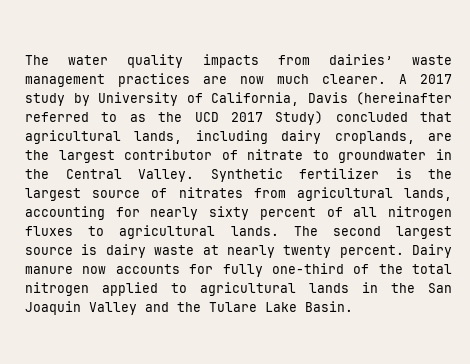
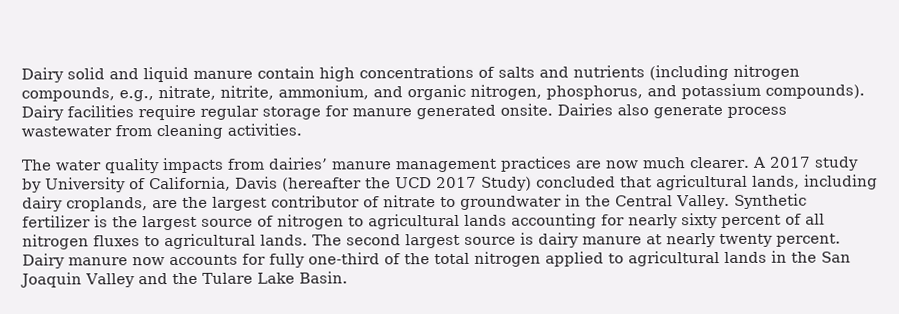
(25, 60) none -> [21,64,800,83] [21,83,865,102] [21,103,787,121] [21,123,302,140] Dairy solid and liquid manure contain high concentrations of salts and nutrients (including nitrogen compounds, e.g., nitrate, nitrite, ammonium, and organic nitrogen, phosphorus, and potassium compounds). Dairy facilities require regular storage for manure generated onsite. Dairies also generate process wastewater from cleaning activities. //
[412,55,452,65] waste -> [332,161,392,170] manure
[356,92,452,105] [25,112,146,122] (hereinafter referred to as -> [282,177,362,192] (hereafter
[178,187,452,201] nitrates from agricultural lands, -> [277,213,507,230] nitrogen to agricultural lands
[154,245,195,255] waste -> [582,236,642,245] manure

